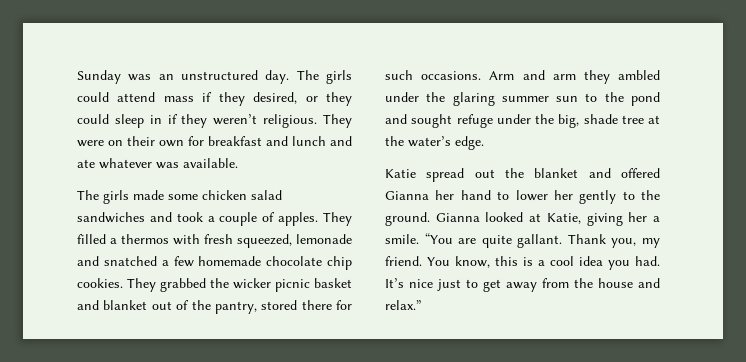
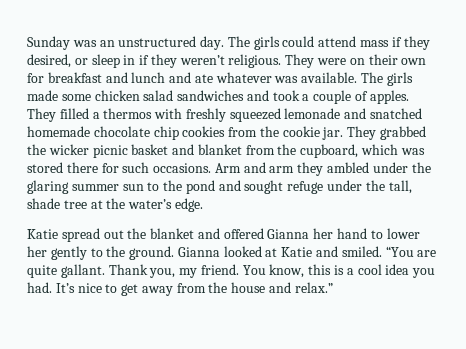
[325,92,352,106] [77,114,109,124] they could -> (88, 61) none
(238, 163) // -> (358, 77) none
[204,234,292,248] fresh squeezed, -> [185,108,281,122] freshly squeezed
[161,256,194,267] a few -> (423, 113) none
[77,278,123,288] cookies. -> [182,126,344,140] cookies from the cookie jar.
[151,300,257,314] out of the pantry, -> [245,144,425,158] from the cupboard, which was
[558,114,580,128] big, -> [388,180,412,194] tall,
[546,212,660,226] [385,234,419,244] Katie, giving her a smile. -> [281,246,382,257] Katie and smiled.
[437,279,461,291] just -> (102, 288) none

